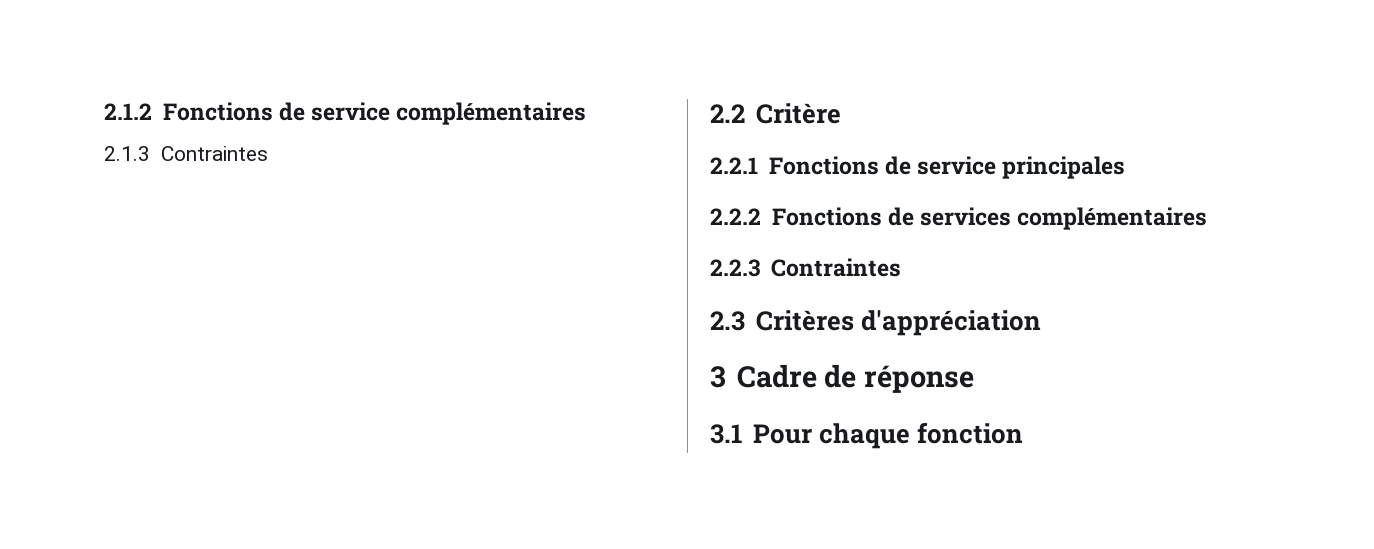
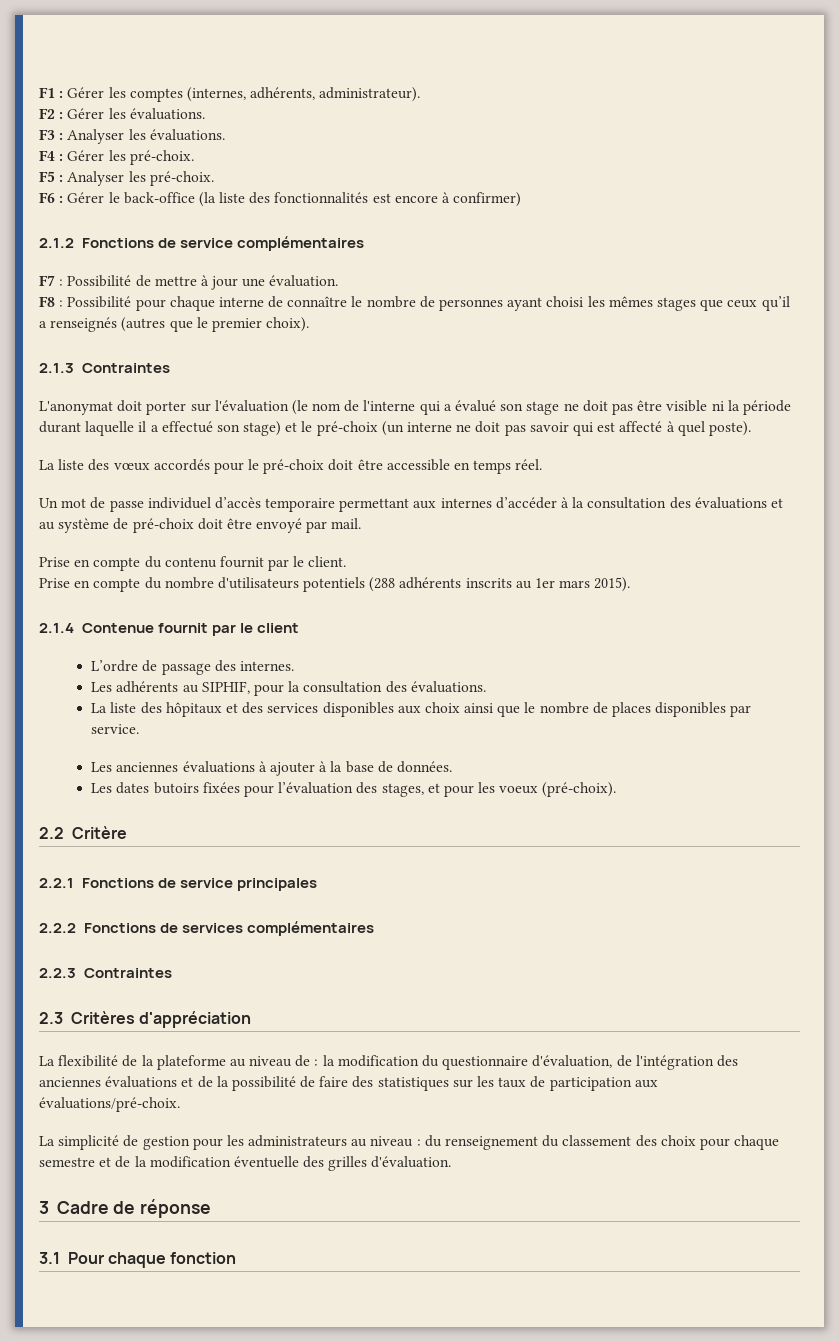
(104, 111) none -> [39,87,421,102] [39,108,205,120] [39,129,225,144] [39,150,194,165] [39,171,214,186] [39,192,522,207] F1 : Gérer les comptes (internes, adhérents, administrateur). // F2 : Gérer les évaluations. // F3 : Analyser les évaluations. // F4 : Gérer les pré-choix. // F5 : Analyser les pré-choix. // F6 : Gérer le back-office (la liste des fonctionnalités est encore à confirmer) //
[104,146,268,161] 2.1.3 Contraintes -> [39,275,339,290] [39,296,790,311] [39,317,310,332] [39,363,170,373] [39,400,791,415] [39,421,751,436] [39,459,543,474] [39,497,783,512] [39,518,362,533] [39,556,347,571] [39,577,631,592] [39,623,299,636] [91,660,294,675] [91,681,486,696] [91,702,752,717] [91,724,140,734] [91,761,452,776] [91,782,617,797] F7 : Possibilité de mettre à jour une évaluation. // F8 : Possibilité pour chaque interne de connaître le nombre de personnes ayant choisi les mêmes stages que ceux qu’il a renseignés (autres que le premier choix). // 2.1.3 Contraintes // L'anonymat doit porter sur l'évaluation (le nom de l'interne qui a évalué son stage ne doit pas être visible ni la période durant laquelle il a effectué son stage) et le pré-choix (un interne ne doit pas savoir qui est affecté à quel poste). // La liste des vœux accordés pour le pré-choix doit être accessible en temps réel. // Un mot de passe individuel d’accès temporaire permettant aux internes d’accéder à la consultation des évaluations et au système de pré-choix doit être envoyé par mail. // Prise en compte du contenu fournit par le client. // Prise en compte du nombre d'utilisateurs potentiels (288 adhérents inscrits au 1er mars 2015). // 2.1.4 Contenue fournit par le client // L’ordre de passage des internes. // Les adhérents au SIPHIF, pour la consultation des évaluations. // La liste des hôpitaux et des services disponibles aux choix ainsi que le nombre de places disponibles par service. // Les anciennes évaluations à ajouter à la base de données. // Les dates butoirs fixées pour l’évaluation des stages, et pour les voeux (pré-choix).
(1041, 323) none -> [39,1055,738,1070] [39,1076,658,1091] [39,1097,180,1112] [39,1135,780,1150] [39,1156,452,1171] // La flexibilité de la plateforme au niveau de : la modification du questionnaire d'évaluation, de l'intégration des anciennes évaluations et de la possibilité de faire des statistiques sur les taux de participation aux évaluations/pré-choix. // La simplicité de gestion pour les administrateurs au niveau : du renseignement du classement des choix pour chaque semestre et de la modification éventuelle des grilles d'évaluation.

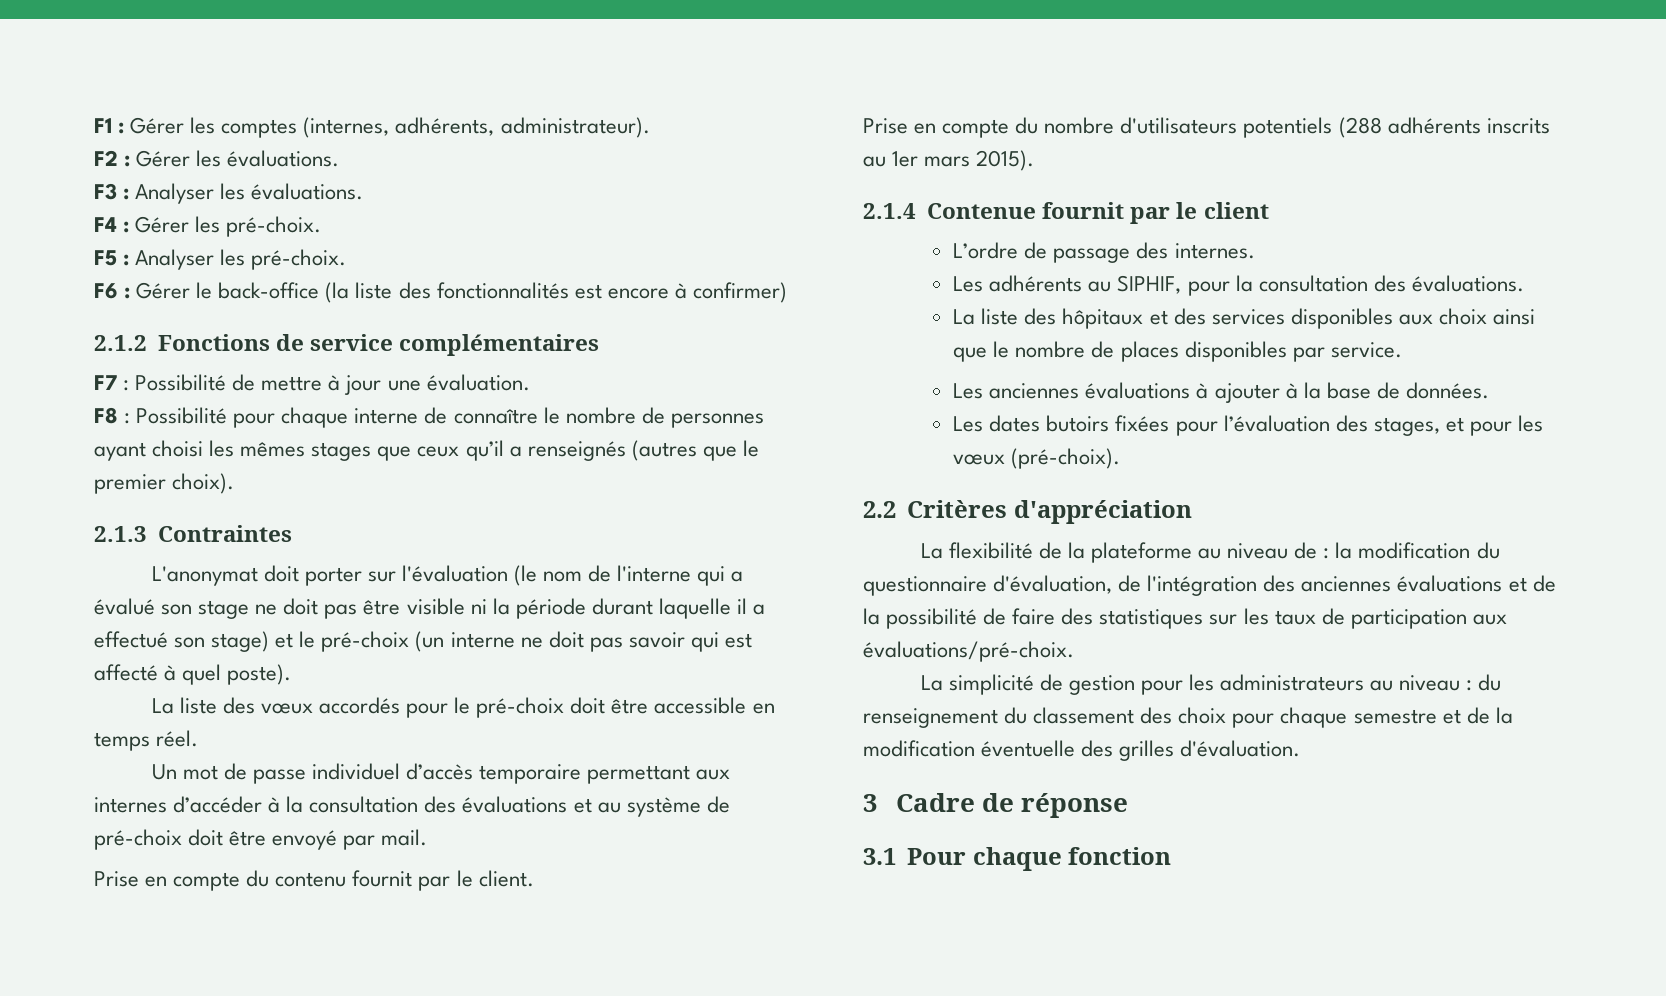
[499,786,539,794] voeux -> [953,454,1006,465] vœux
[71,826,127,839] [39,878,317,891] [39,921,374,936] [39,968,172,978] [39,1012,63,1024] Critère // 2.2.1 Fonctions de service principales // 2.2.2 Fonctions de services complémentaires // 2.2.3 Contraintes // 2.3 -> (896, 509) none

